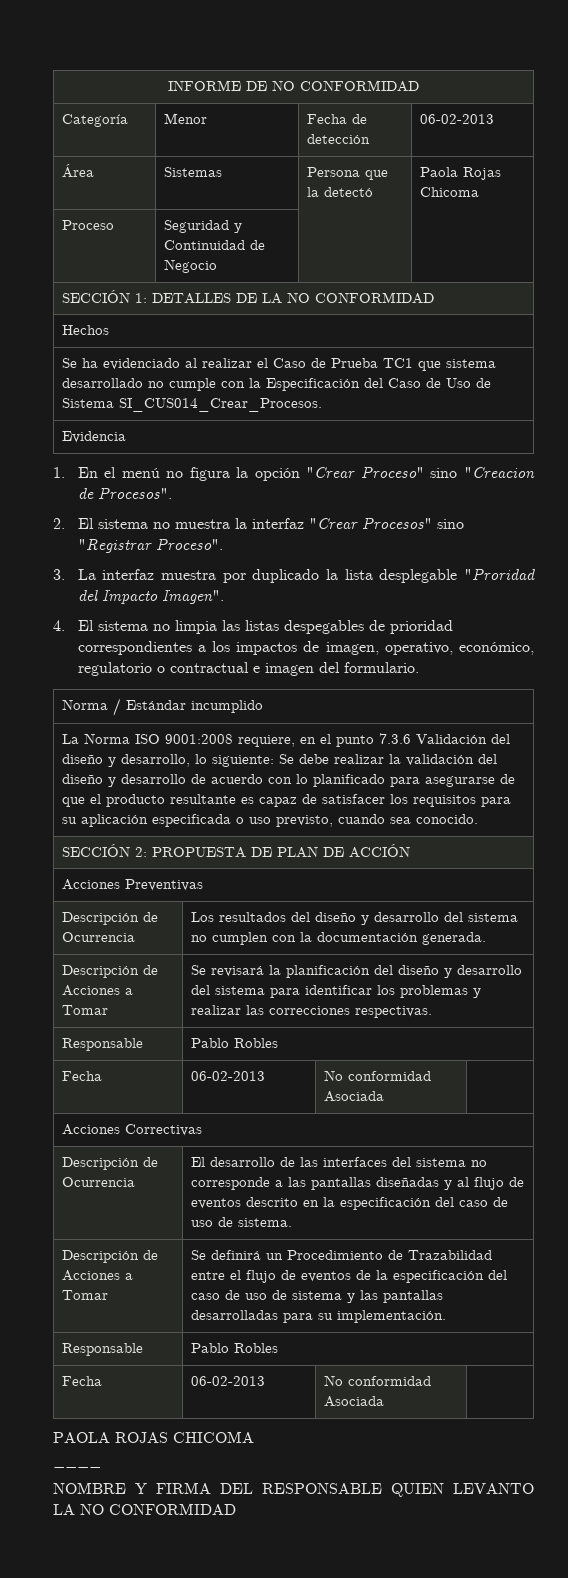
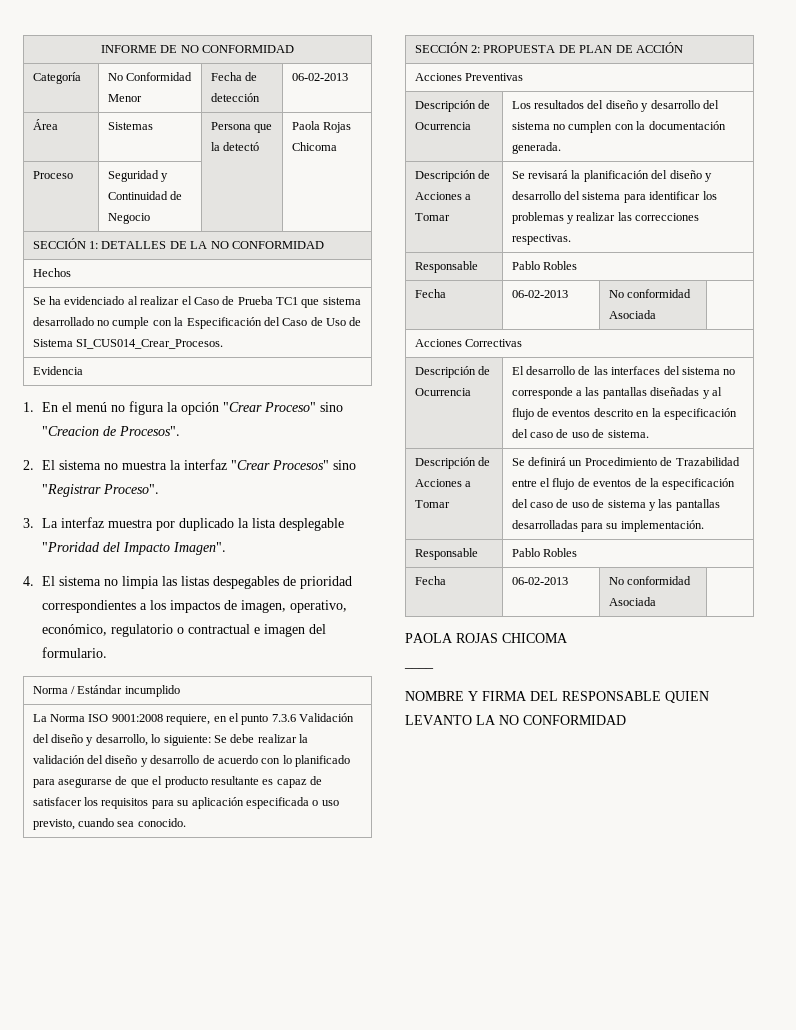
(128, 120) none -> [107,72,193,81] No Conformidad

